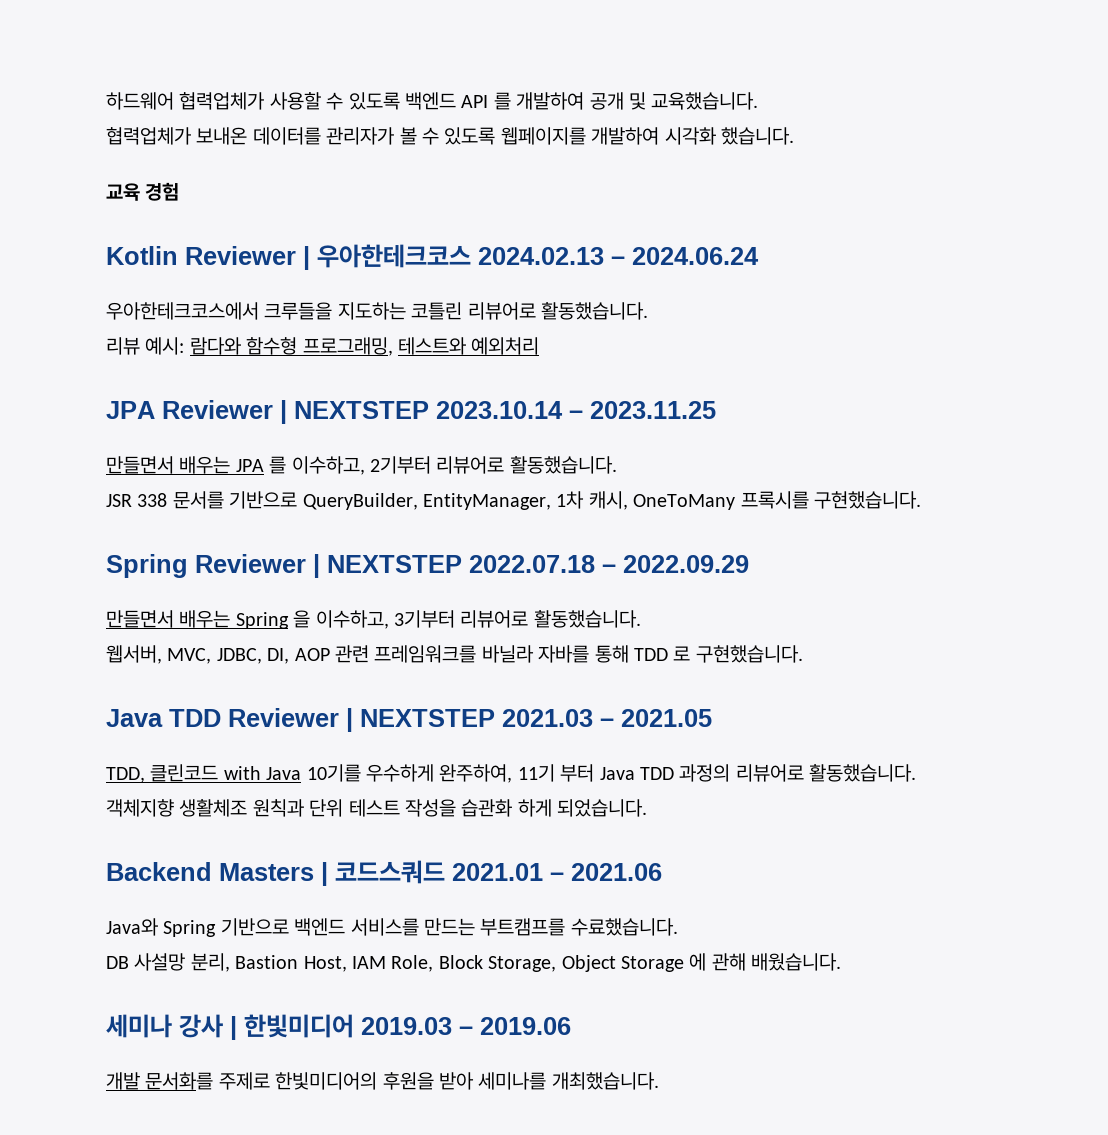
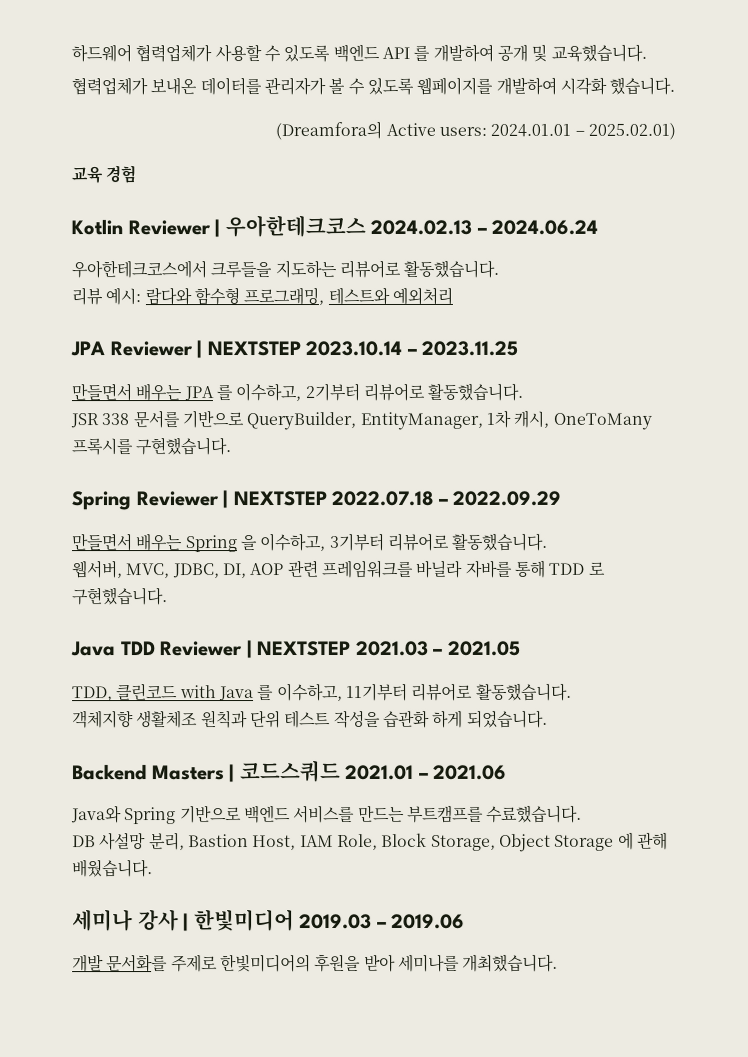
(794, 136) none -> [275,120,677,141] // (Dreamfora의 Active users: 2024.01.01 – 2025.02.01)
[411,302,463,320] 코틀린 -> (337, 269) none
[306,764,731,783] 10기를 우수하게 완주하여, 11기 부터 Java TDD 과정의 -> [257,682,408,702] 를 이수하고, 11기부터

